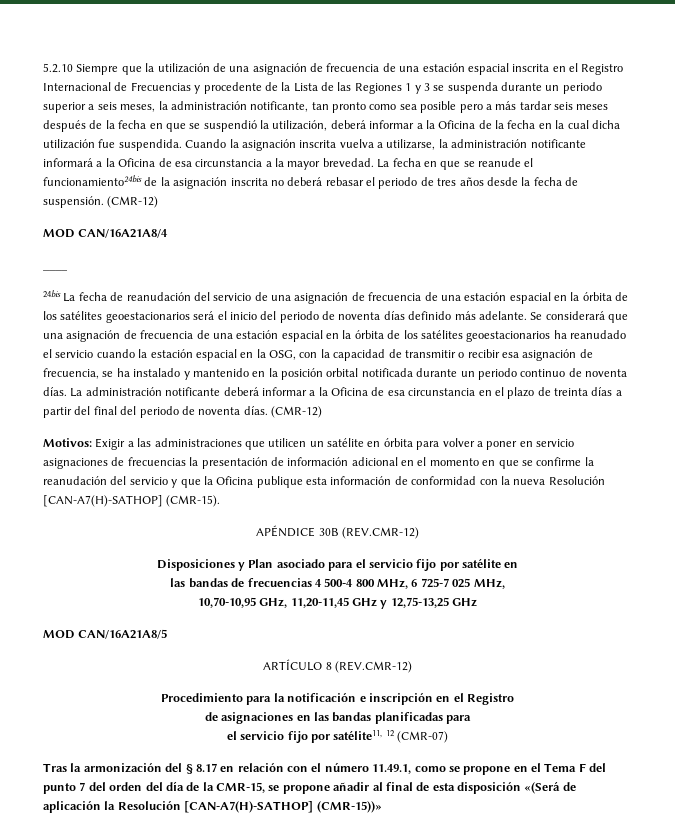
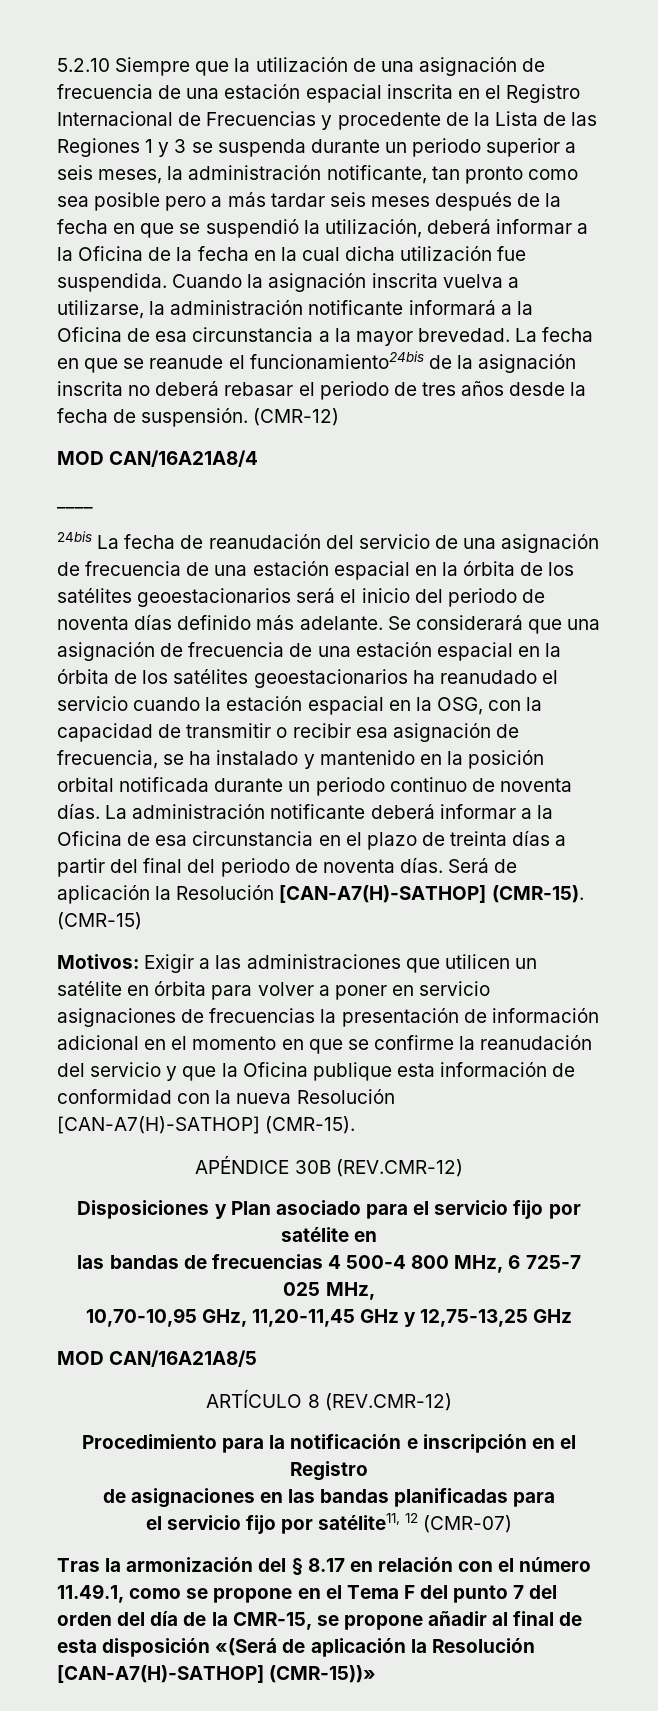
[271,406,322,418] (CMR-12) -> [448,858,518,873] [57,885,584,904] [57,912,142,930] Será de aplicación la Resolución [CAN-A7(H)-SATHOP] (CMR-15). (CMR-15)

